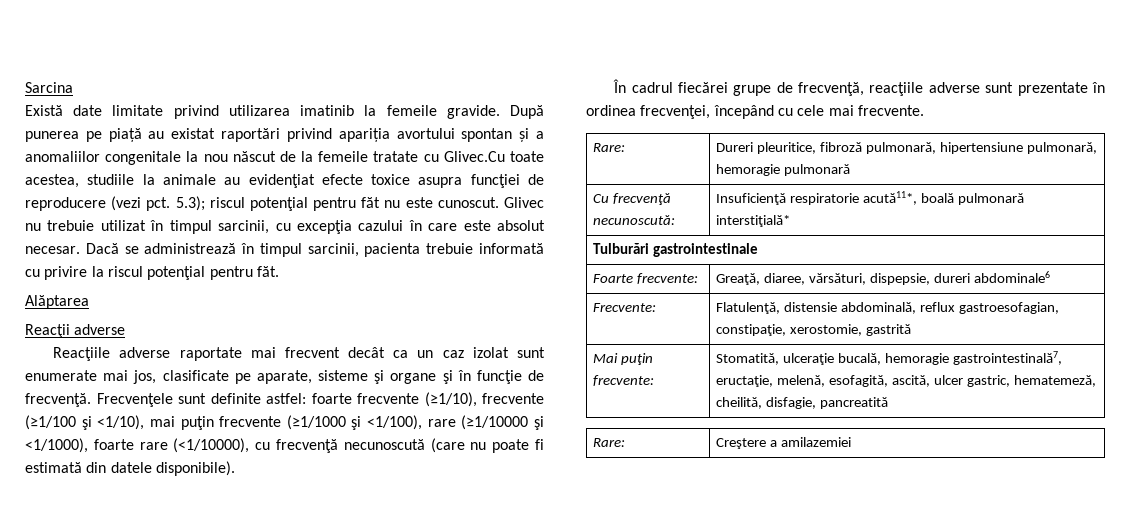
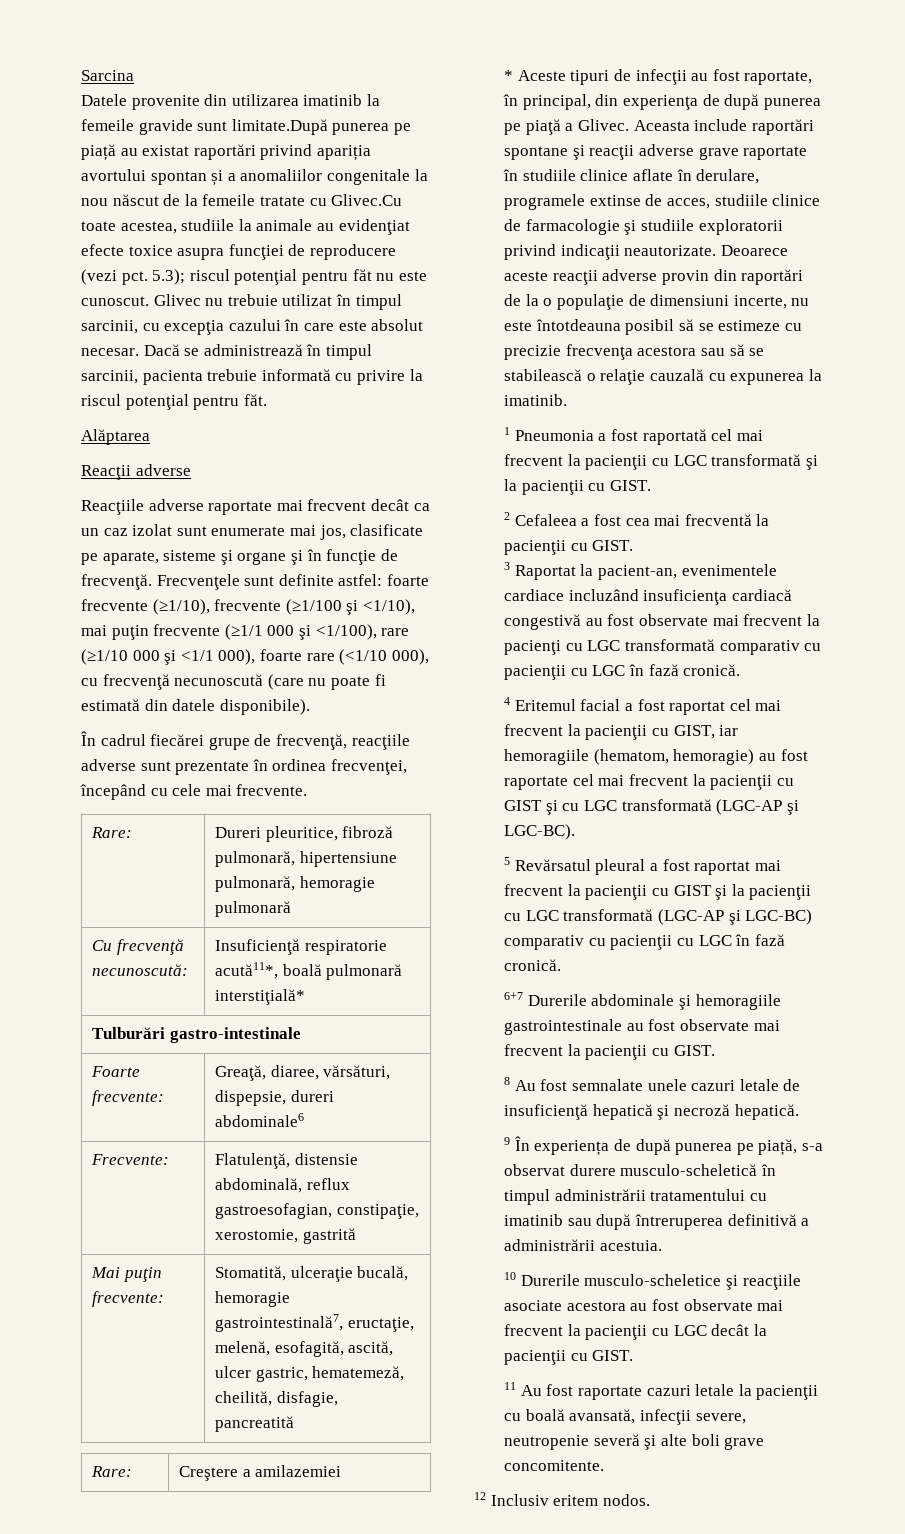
[25,105,219,119] Există date limitate privind -> [81,94,228,110] Datele provenite din
[446,105,544,119] gravide. După -> [138,119,328,135] gravide sunt limitate.După
[286,415,346,430] (≥1/1000 -> [224,624,295,640] (≥1/1 000
[461,415,544,430] [25,438,250,453] (≥1/10000 şi <1/1000), foarte rare (<1/10000), -> [81,649,429,665] (≥1/10 000 şi <1/1 000), foarte rare (<1/10 000),
[653,243,759,257] gastrointestinale -> [169,1027,301,1043] gastro-intestinale
(852, 442) none -> [504,69,813,85] [503,94,821,110] [504,119,814,135] [504,144,808,160] [503,169,760,184] [504,194,821,210] [504,219,783,235] [504,244,788,260] [504,269,804,285] [504,294,810,310] [504,319,802,335] [504,344,765,360] [504,369,822,385] [504,394,568,406] [504,427,763,445] [504,454,818,470] [504,479,651,495] [504,512,770,526] [504,540,634,555] [504,562,777,580] [504,589,792,605] [504,614,820,630] [504,639,822,655] [504,664,741,680] [504,697,782,715] [504,724,739,740] [504,749,808,765] [504,774,794,790] [504,799,799,815] [504,824,576,840] [504,857,781,875] [504,884,812,900] [504,909,813,925] [504,934,785,950] [504,959,562,971] [504,992,781,1010] [504,1019,780,1035] [504,1044,715,1060] [504,1077,801,1091] [504,1104,799,1120] [504,1136,823,1156] [504,1164,776,1176] [504,1189,767,1205] [504,1214,810,1230] [504,1239,662,1251] [504,1272,801,1290] [504,1299,784,1311] [504,1324,767,1340] [504,1350,634,1365] [504,1382,819,1400] [504,1409,746,1425] [504,1434,765,1450] [504,1460,605,1471] [474,1492,650,1506] // * Aceste tipuri de infecţii au fost raportate, în principal, din experienţa de după punerea pe piaţă a Glivec. Aceasta include raportări spontane şi reacţii adverse grave raportate în studiile clinice aflate în derulare, programele extinse de acces, studiile clinice de farmacologie şi studiile exploratorii privind indicaţii neautorizate. Deoarece aceste reacţii adverse provin din raportări de la o populaţie de dimensiuni incerte, nu este întotdeauna posibil să se estimeze cu precizie frecvenţa acestora sau să se stabilească o relaţie cauzală cu expunerea la imatinib. // 1 Pneumonia a fost raportată cel mai frecvent la pacienţii cu LGC transformată şi la pacienţii cu GIST. // 2 Cefaleea a fost cea mai frecventă la pacienţii cu GIST. // 3 Raportat la pacient-an, evenimentele cardiace incluzând insuficienţa cardiacă congestivă au fost observate mai frecvent la pacienţi cu LGC transformată comparativ cu pacienţii cu LGC în fază cronică. // 4 Eritemul facial a fost raportat cel mai frecvent la pacienţii cu GIST, iar hemoragiile (hematom, hemoragie) au fost raportate cel mai frecvent la pacienţii cu GIST şi cu LGC transformată (LGC-AP şi LGC-BC). // 5 Revărsatul pleural a fost raportat mai frecvent la pacienţii cu GIST şi la pacienţii cu LGC transformată (LGC-AP şi LGC-BC) comparativ cu pacienţii cu LGC în fază cronică. // 6+7 Durerile abdominale şi hemoragiile gastrointestinale au fost observate mai frecvent la pacienţii cu GIST. // 8 Au fost semnalate unele cazuri letale de insuficienţă hepatică şi necroză hepatică. // 9 În experiența de după punerea pe piață, s-a observat durere musculo-scheletică în timpul administrării tratamentului cu imatinib sau după întreruperea definitivă a administrării acestuia. // 10 Durerile musculo-scheletice şi reacţiile asociate acestora au fost observate mai frecvent la pacienţii cu LGC decât la pacienţii cu GIST. // 11 Au fost raportate cazuri letale la pacienţii cu boală avansată, infecţii severe, neutropenie severă şi alte boli grave concomitente. // 12 Inclusiv eritem nodos.

